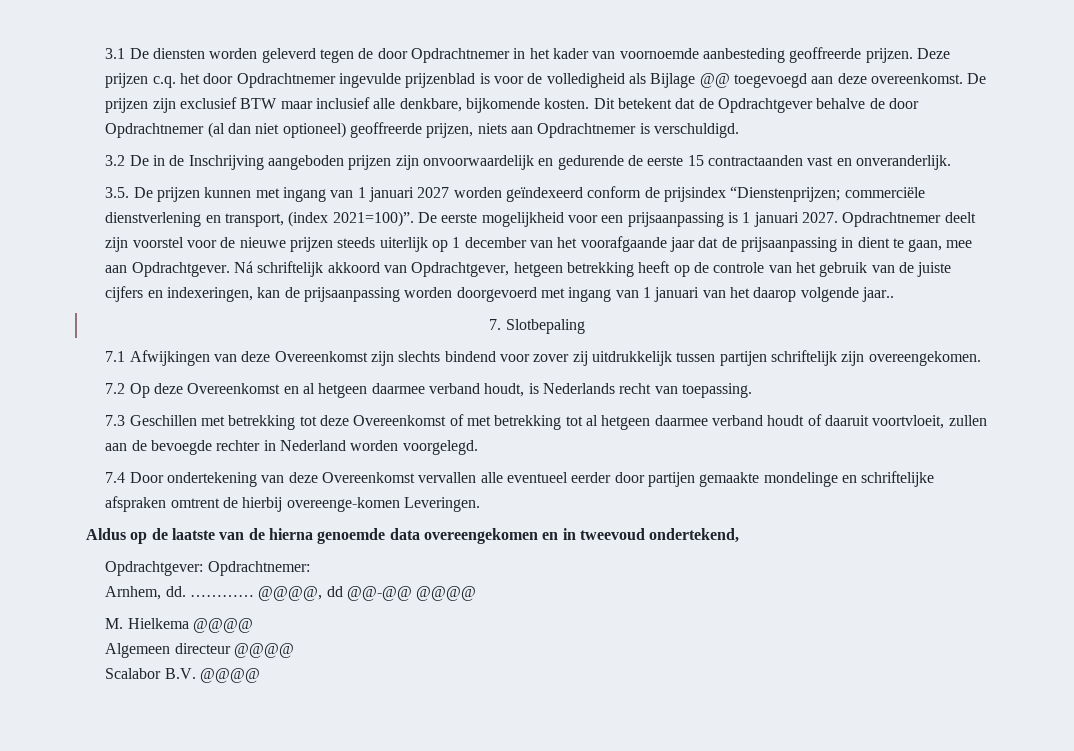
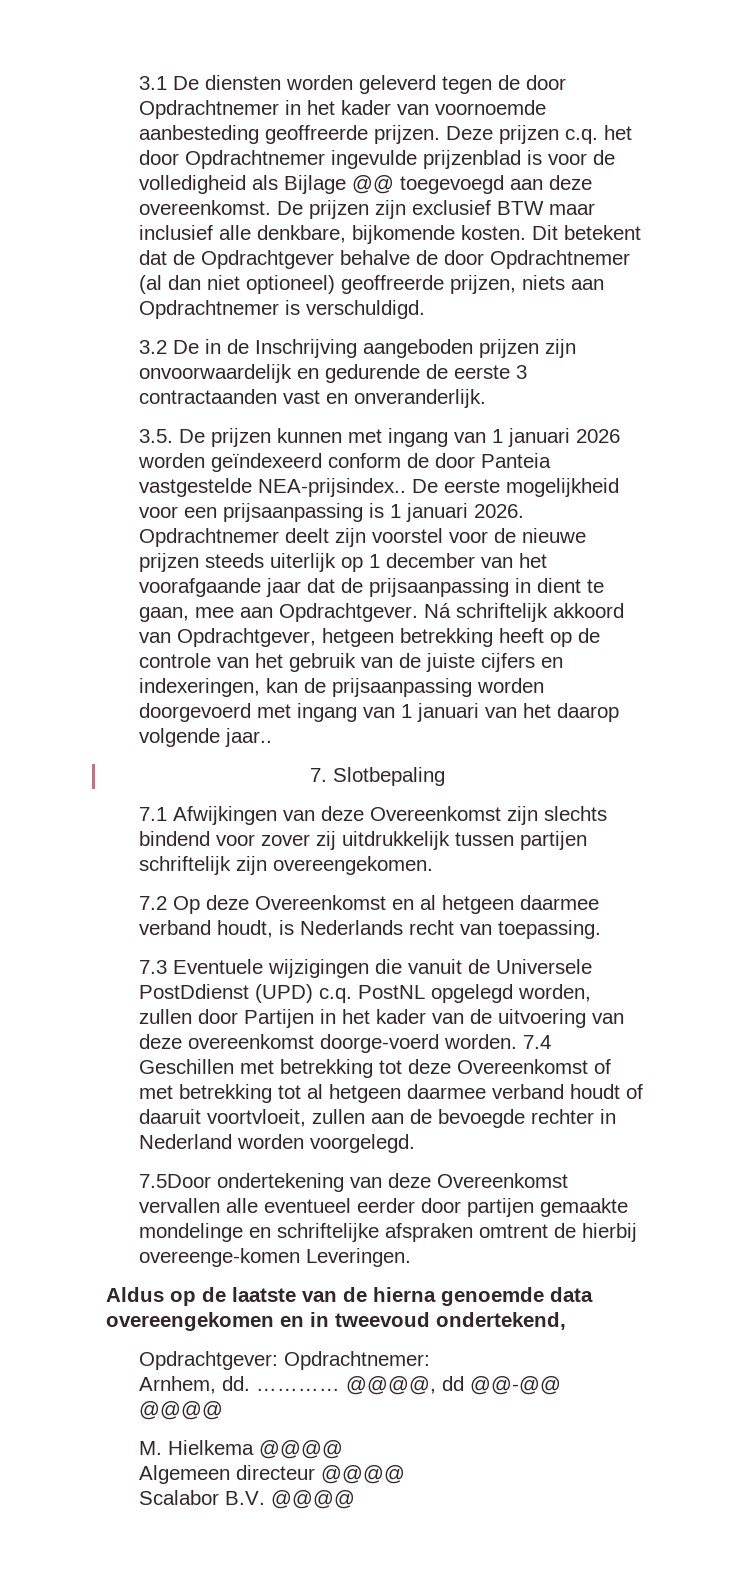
[687,155,704,166] 15 -> [515,365,527,379] 3
[417,187,450,198] 2027 -> [575,429,620,443] 2026
[663,186,925,202] [105,211,414,227] prijsindex “Dienstenprijzen; commerciële dienstverlening en transport, (index 2021=100)”. -> [434,453,551,468] [138,478,406,497] door Panteia vastgestelde NEA-prijsindex..
[801,212,838,223] 2027. -> [473,504,524,518] 2026.
(126, 420) none -> [172,959,592,978] [138,984,591,1003] [138,1009,624,1028] [138,1034,551,1053] Eventuele wijzigingen die vanuit de Universele PostDdienst (UPD) c.q. PostNL opgelegd worden, zullen door Partijen in het kader van de uitvoering van deze overeenkomst doorge-voerd worden. 7.4
[105,472,164,483] 7.4 Door -> [138,1174,211,1188] 7.5Door

